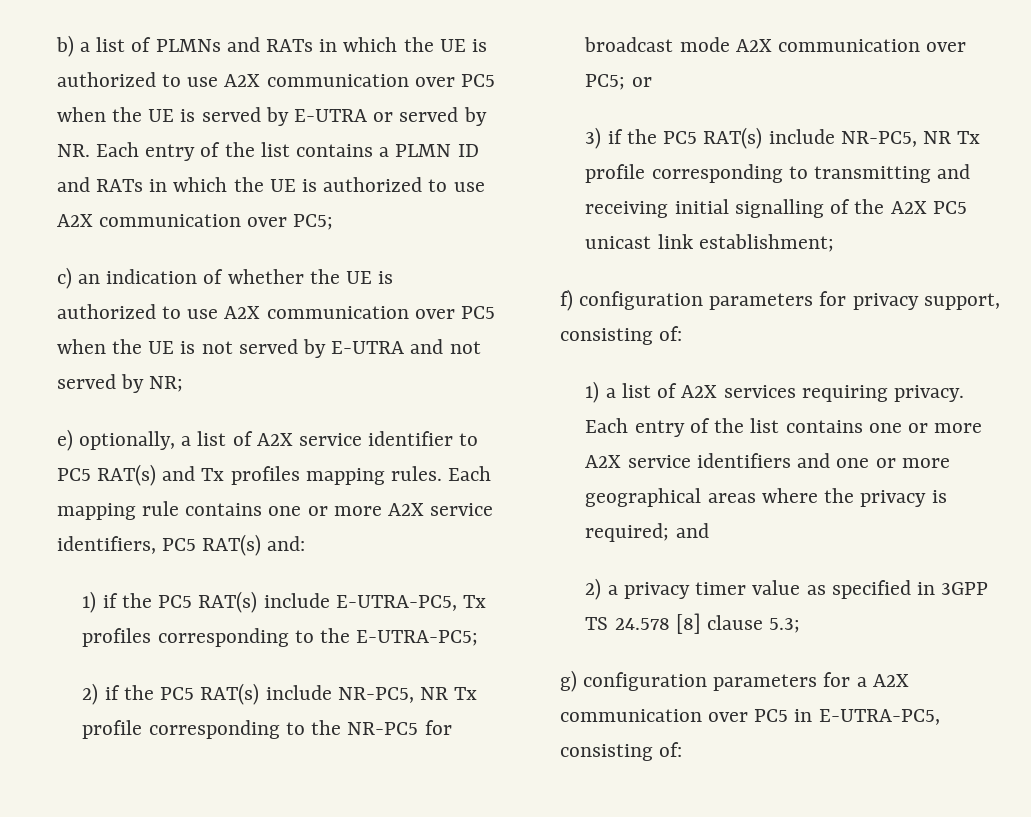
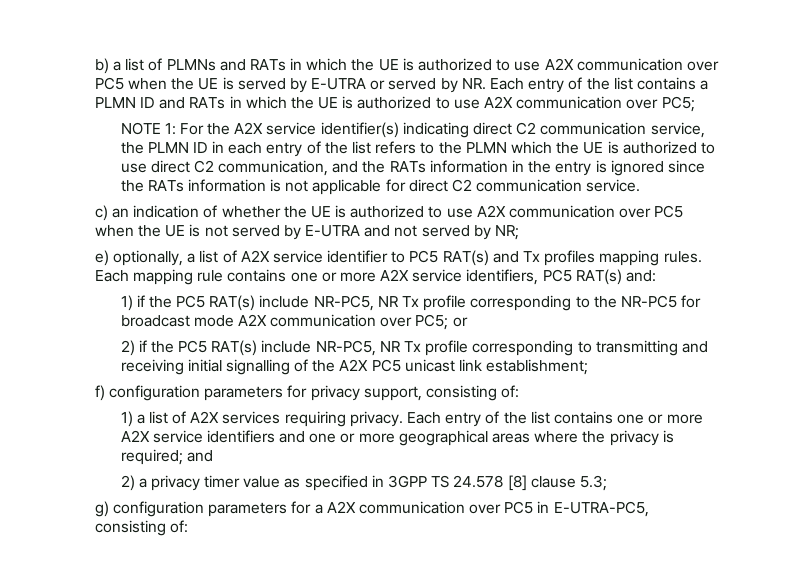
(334, 222) none -> [120,122,705,138] [120,141,715,157] [120,160,705,176] [120,179,641,195] // NOTE 1: For the A2X service identifier(s) indicating direct C2 communication service, the PLMN ID in each entry of the list refers to the PLMN which the UE is authorized to use direct C2 communication, and the RATs information in the entry is ignored since the RATs information is not applicable for direct C2 communication service.
[335,595,486,611] [82,628,479,647] [82,683,332,705] E-UTRA-PC5, Tx profiles corresponding to the E-UTRA-PC5; // 2) if the PC5 RAT(s) include -> (310, 301) none
[585,127,602,149] 3) -> [120,340,135,356] 2)

